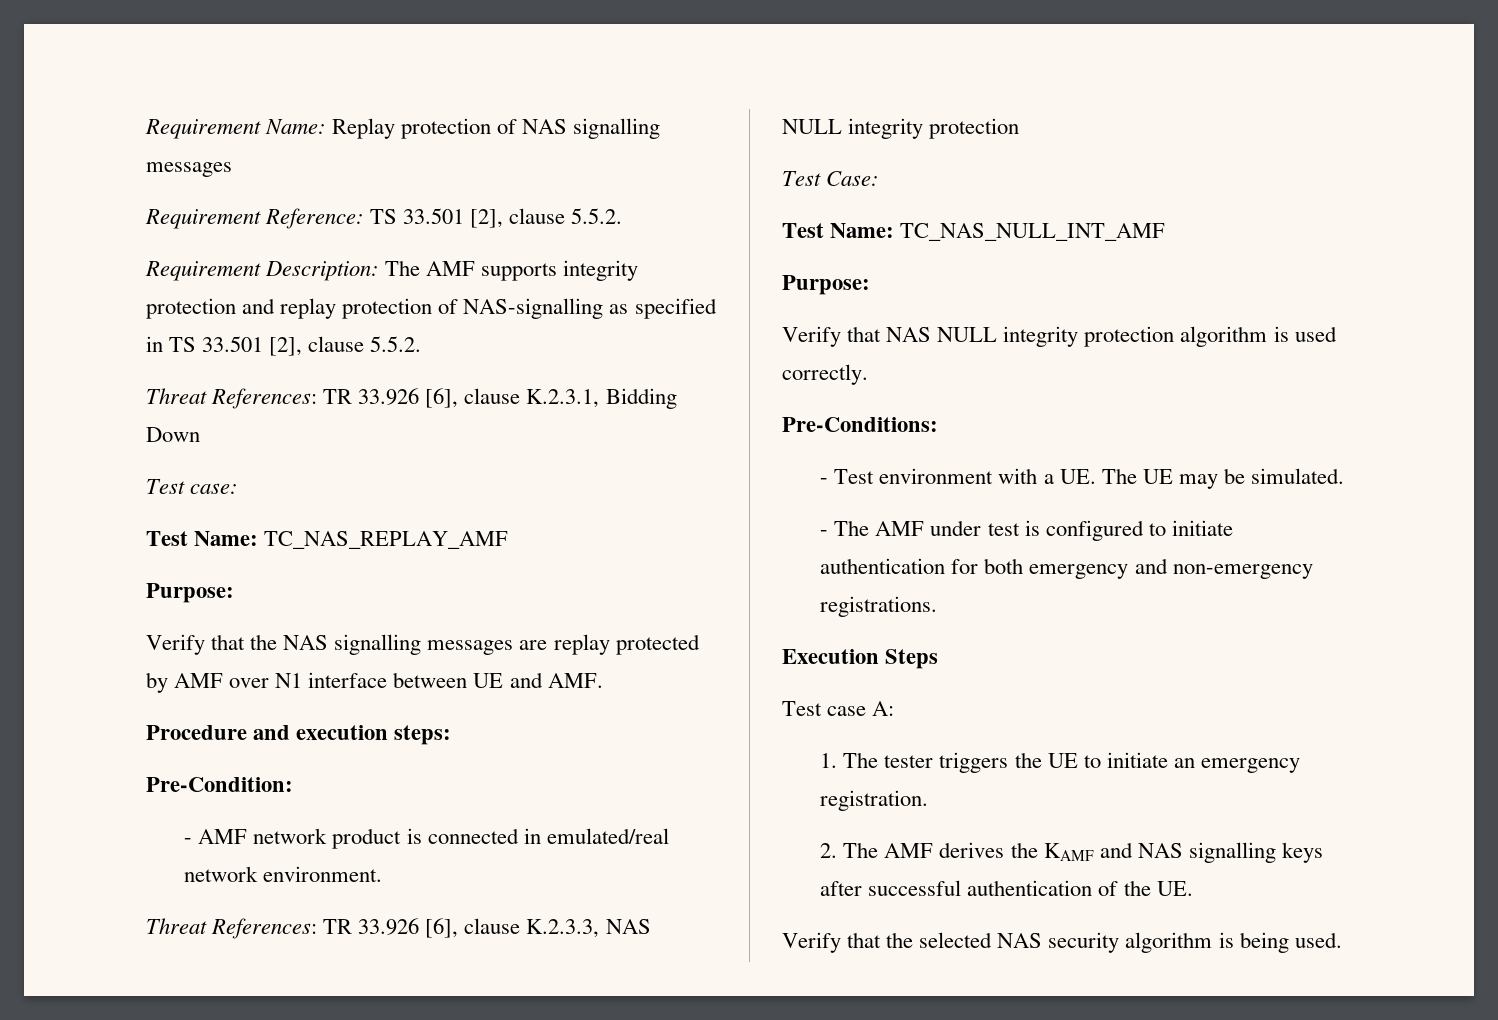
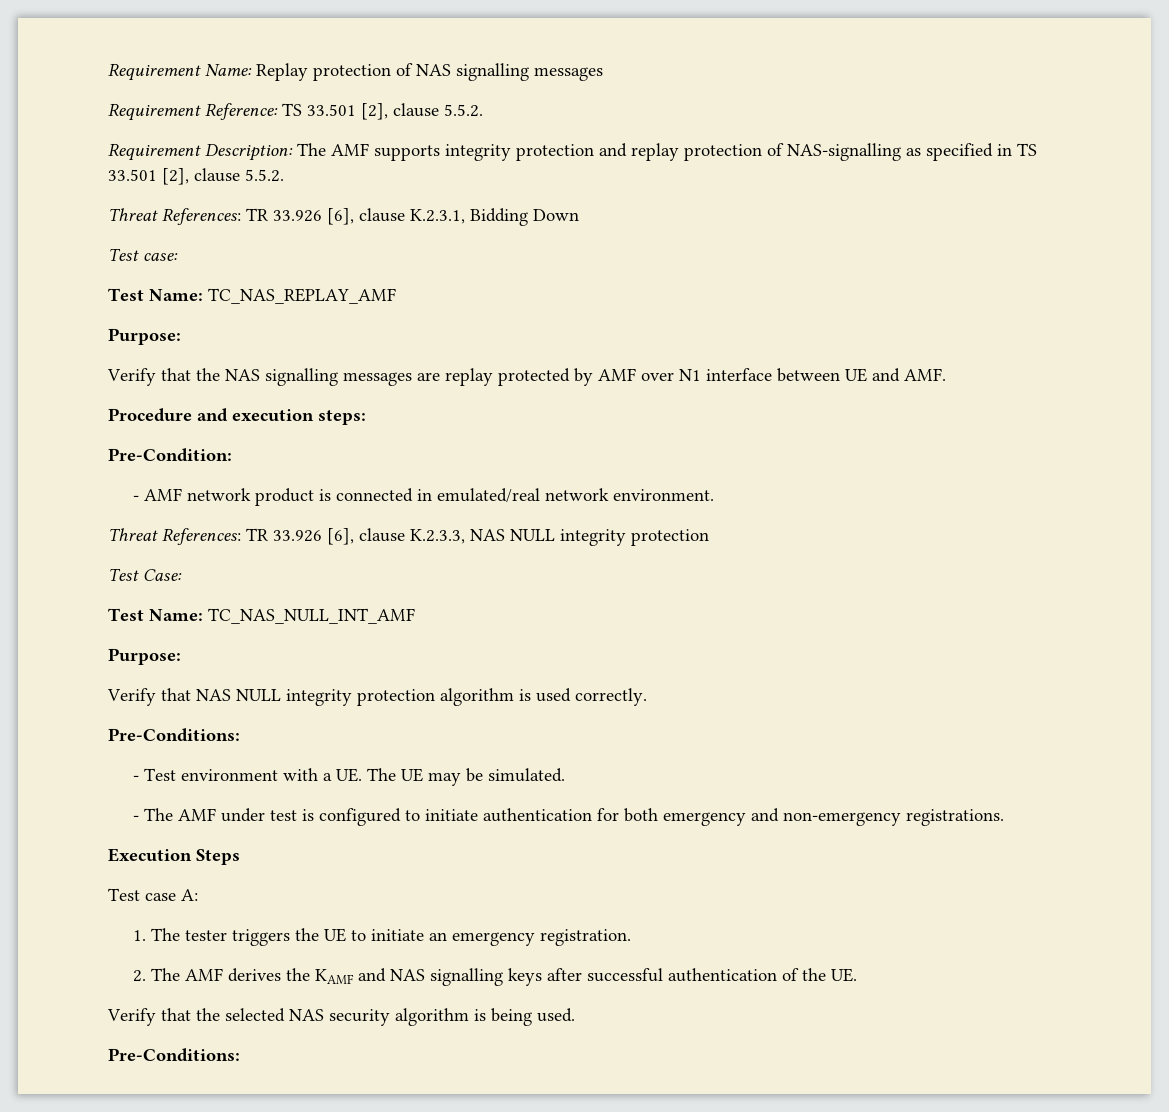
(1342, 940) none -> [108,1048,240,1062] // Pre-Conditions:

